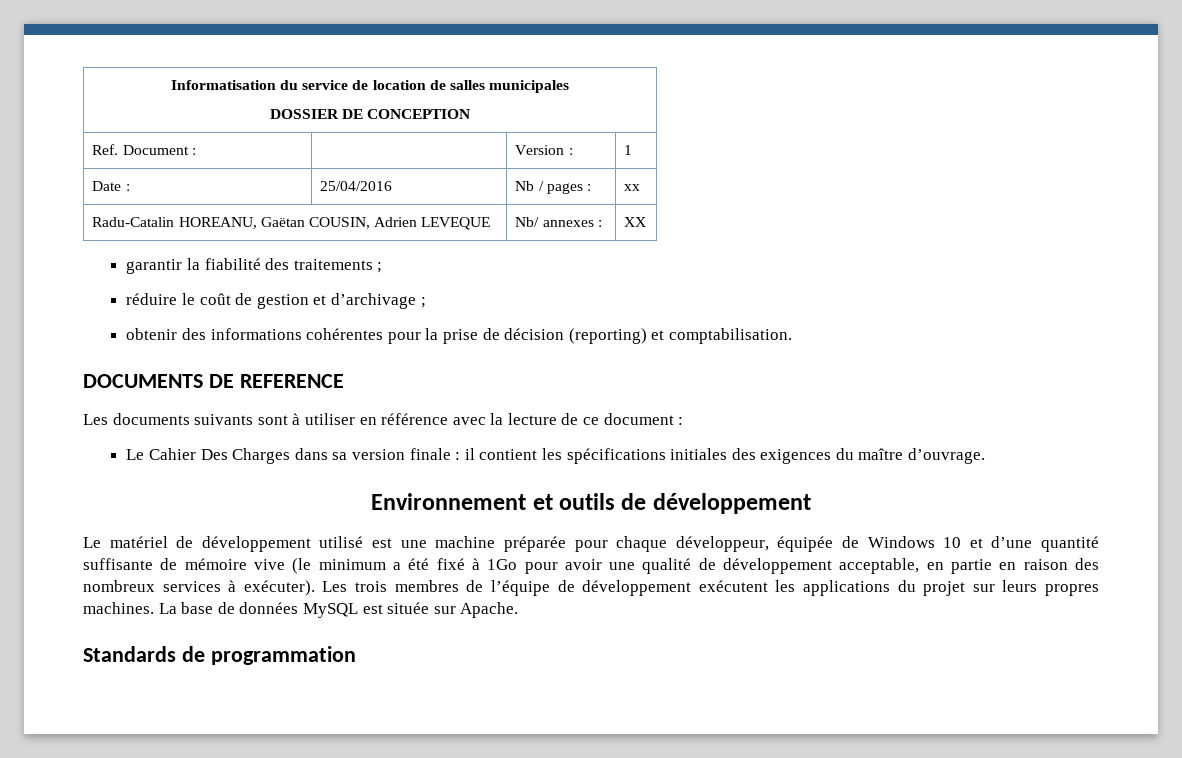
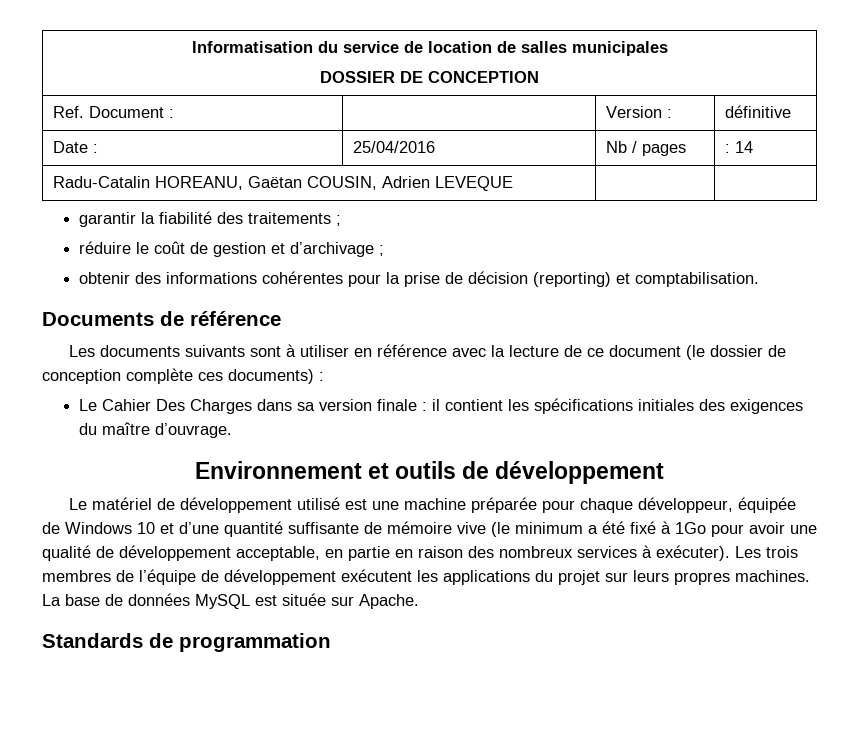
[624,145,633,155] 1 -> [724,105,791,118] définitive
[586,184,591,191] [624,184,641,191] : | xx -> [724,141,753,153] | : 14
[515,217,602,227] [624,217,647,227] Nb/ annexes : | XX -> (513, 183) |
[83,374,344,388] DOCUMENTS DE REFERENCE -> [42,311,281,326] Documents de référence
(674, 419) none -> [685,345,786,360] [42,368,314,384] (le dossier de conception complète ces documents)

